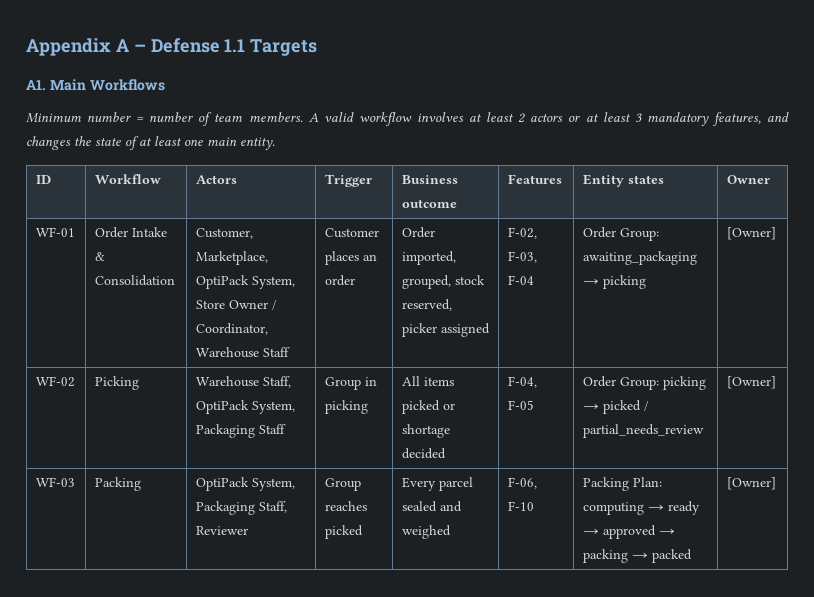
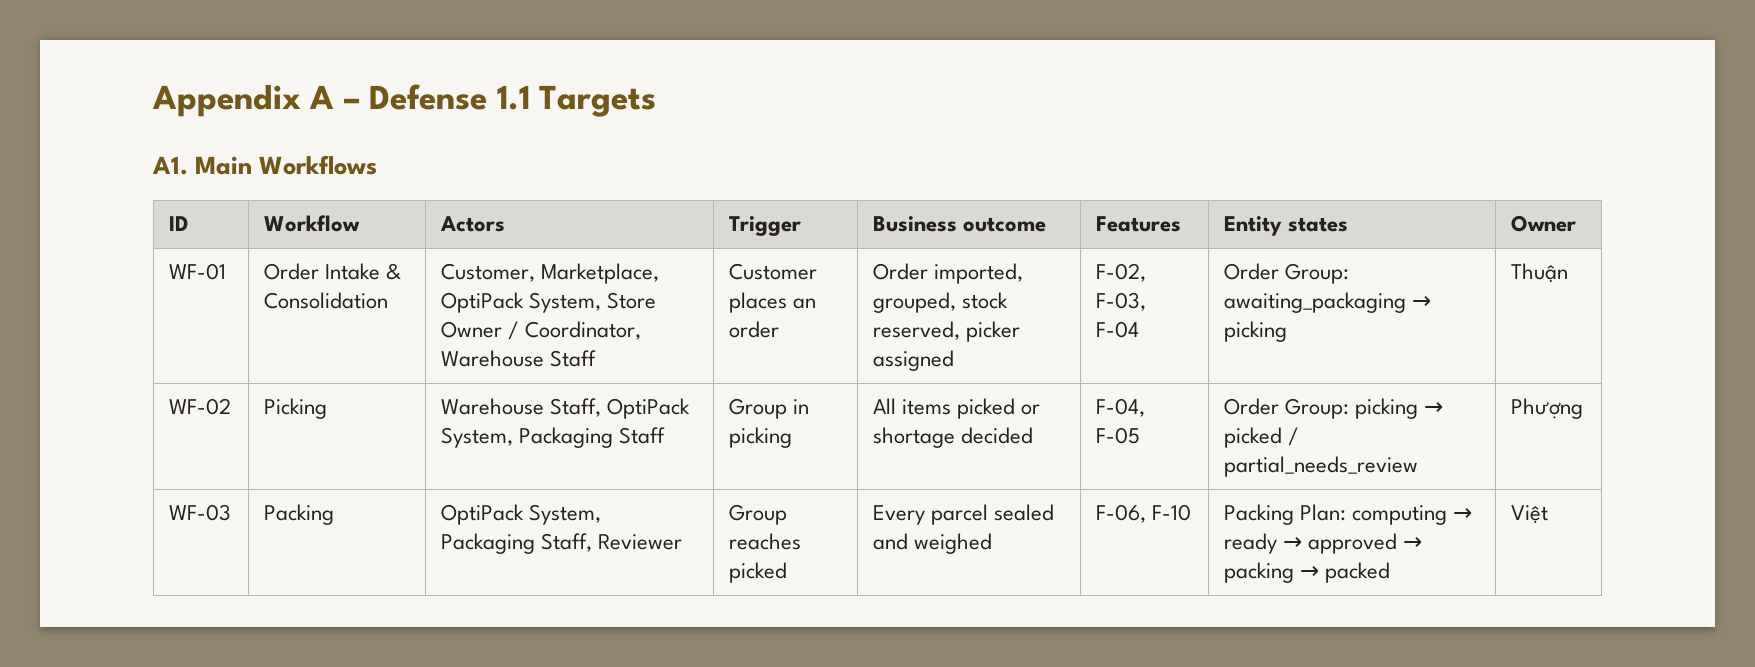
[26,112,789,126] [26,136,275,150] // Minimum number = number of team members. A valid workflow involves at least 2 actors or at least 3 mandatory features, and changes the state of at least one main entity. -> (378, 165) none
[726,227,776,240] [Owner] -> [1511,263,1569,282] Thuận
[726,376,776,389] [Owner] -> [1511,398,1584,419] Phượng
[726,477,776,490] [Owner] -> [1511,505,1549,523] Việt

